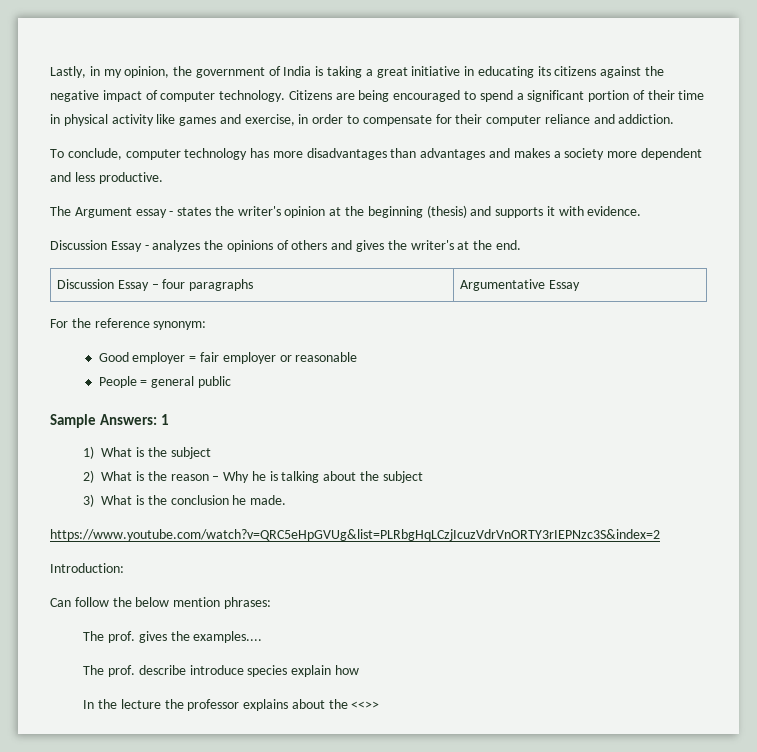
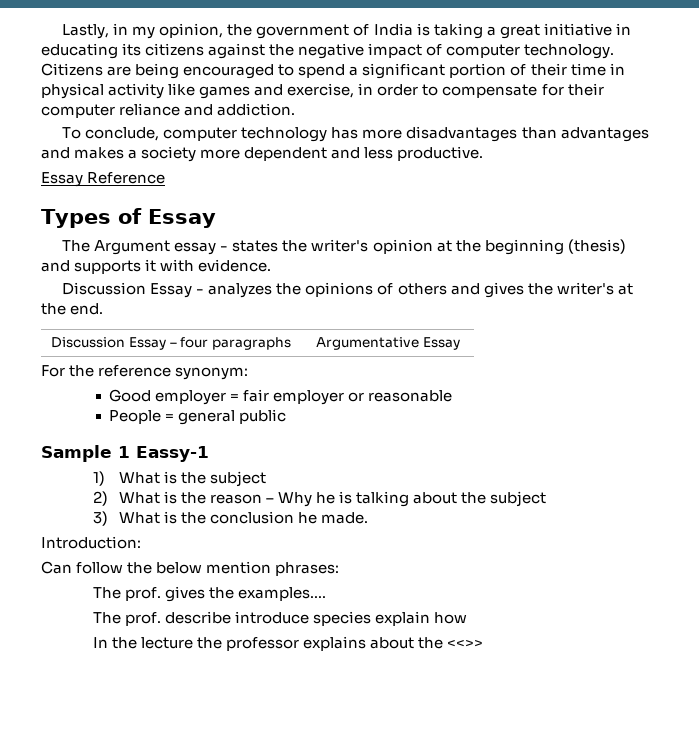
(163, 178) none -> [41,172,166,187] [41,208,216,228] // Essay Reference // Types of Essay
[99,414,169,425] Answers: 1 -> [118,446,209,462] 1 Eassy-1
[50,529,660,541] // https://www.youtube.com/watch?v=QRC5eHpGVUg&list=PLRbgHqLCzjIcuzVdrVnORTY3rIEPNzc3S&index=2 -> (368, 518) none

